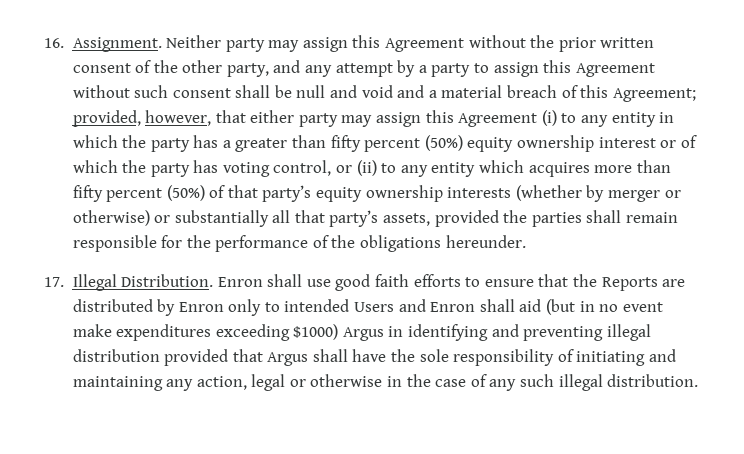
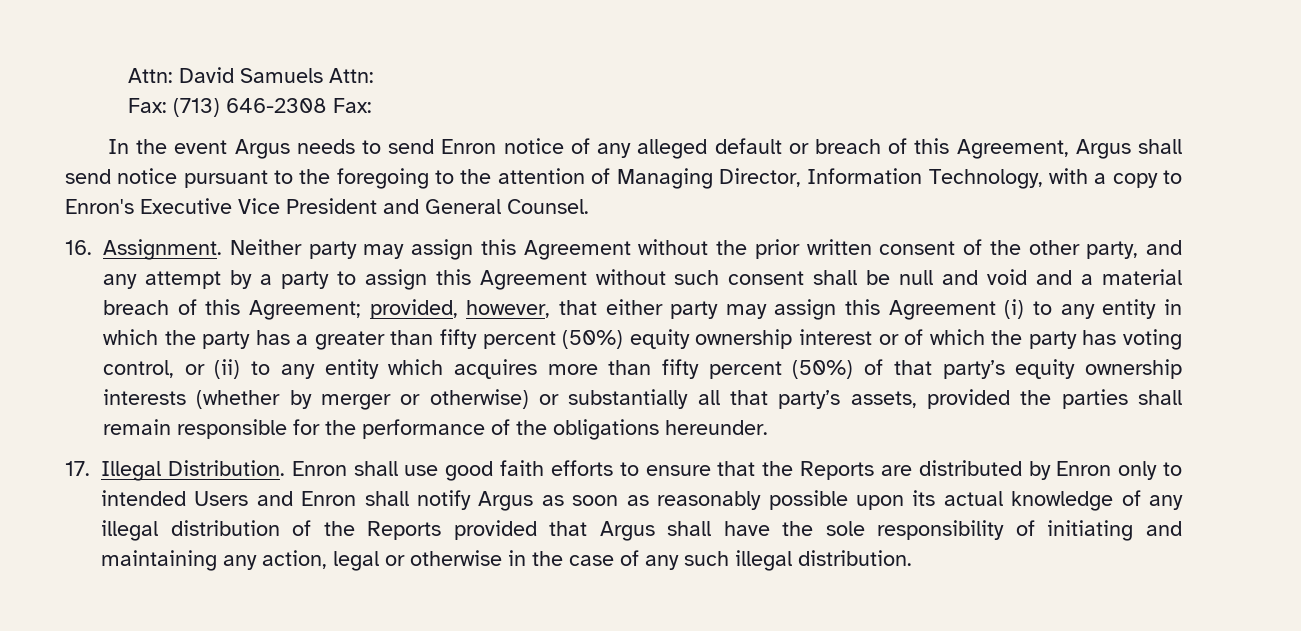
(44, 43) none -> [127,67,374,83] [127,98,372,117] [107,138,1182,159] [65,168,1182,189] [65,198,589,214] Attn: David Samuels Attn: // Fax: (713) 646-2308 Fax: // In the event Argus needs to send Enron notice of any alleged default or breach of this Agreement, Argus shall send notice pursuant to the foregoing to the attention of Managing Director, Information Technology, with a copy to Enron's Executive Vice President and General Counsel. //
[519,299,663,315] [72,324,651,341] [72,349,160,362] aid (but in no event make expenditures exceeding $1000) Argus in identifying and preventing illegal distribution -> [417,490,1183,511] [101,520,442,541] notify Argus as soon as reasonably possible upon its actual knowledge of any illegal distribution of the Reports

